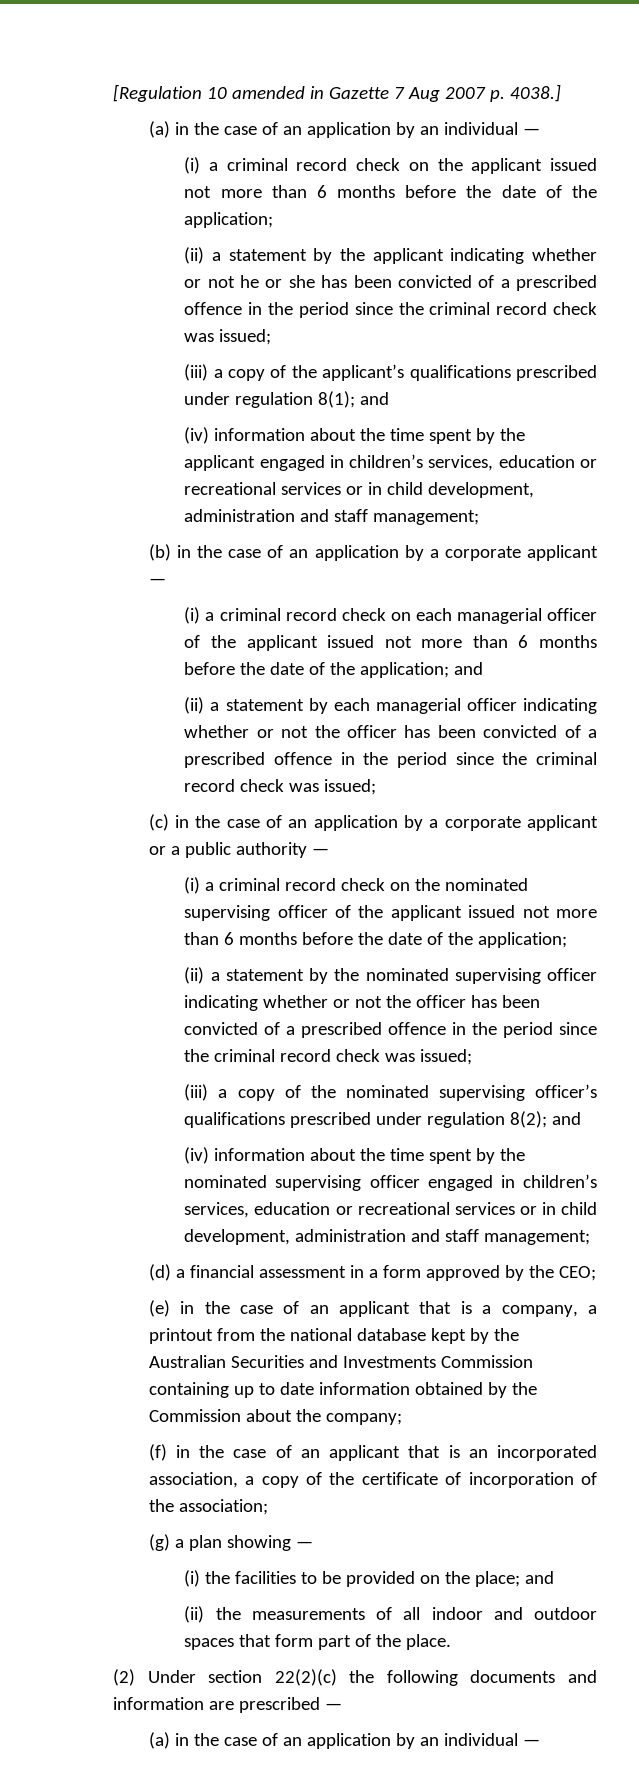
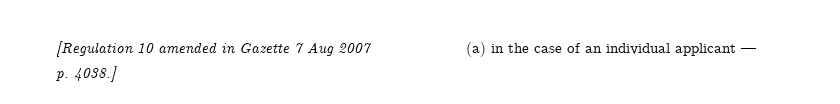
[306,122,540,138] [184,157,597,174] [184,185,598,198] [184,212,274,228] [184,247,598,264] [184,275,597,291] [184,302,598,318] [184,329,272,345] [184,364,597,381] [184,391,390,408] [184,427,526,444] [184,454,597,471] [184,482,535,498] [184,509,480,525] [148,544,598,561] [148,578,166,585] [184,607,597,624] [184,635,598,651] [184,662,484,678] [184,697,597,714] [184,725,598,738] [184,752,598,768] [184,779,377,795] [148,814,598,831] [148,842,329,858] [184,877,529,894] [184,905,597,921] [184,932,568,948] [184,967,597,984] [184,995,541,1011] [184,1022,598,1038] [184,1049,473,1065] [184,1084,597,1101] [184,1111,582,1128] [184,1147,526,1164] [184,1174,597,1191] [184,1202,597,1218] [184,1229,591,1245] [148,1264,596,1281] [148,1300,597,1317] [148,1328,519,1344] [148,1355,533,1368] [148,1382,537,1398] [148,1409,402,1425] [148,1444,597,1461] [148,1472,597,1488] [148,1499,268,1515] [148,1534,313,1551] [184,1570,555,1587] [184,1606,597,1623] [184,1634,452,1650] [113,1669,597,1686] [113,1697,343,1713] [148,1732,518,1749] application by an individual — // (i) a criminal record check on the applicant issued not more than 6 months before the date of the application; // (ii) a statement by the applicant indicating whether or not he or she has been convicted of a prescribed offence in the period since the criminal record check was issued; // (iii) a copy of the applicant’s qualifications prescribed under regulation 8(1); and // (iv) information about the time spent by the applicant engaged in children’s services, education or recreational services or in child development, administration and staff management; // (b) in the case of an application by a corporate applicant — // (i) a criminal record check on each managerial officer of the applicant issued not more than 6 months before the date of the application; and // (ii) a statement by each managerial officer indicating whether or not the officer has been convicted of a prescribed offence in the period since the criminal record check was issued; // (c) in the case of an application by a corporate applicant or a public authority — // (i) a criminal record check on the nominated supervising officer of the applicant issued not more than 6 months before the date of the application; // (ii) a statement by the nominated supervising officer indicating whether or not the officer has been convicted of a prescribed offence in the period since the criminal record check was issued; // (iii) a copy of the nominated supervising officer’s qualifications prescribed under regulation 8(2); and // (iv) information about the time spent by the nominated supervising officer engaged in children’s services, education or recreational services or in child development, administration and staff management; // (d) a financial assessment in a form approved by the CEO; // (e) in the case of an applicant that is a company, a printout from the national database kept by the Australian Securities and Investments Commission containing up to date information obtained by the Commission about the company; // (f) in the case of an applicant that is an incorporated association, a copy of the certificate of incorporation of the association; // (g) a plan showing — // (i) the facilities to be provided on the place; and // (ii) the measurements of all indoor and outdoor spaces that form part of the place. // (2) Under section 22(2)(c) the following documents and information are prescribed — // (a) in the case of an application by an individual -> [605,43,736,56] individual applicant

